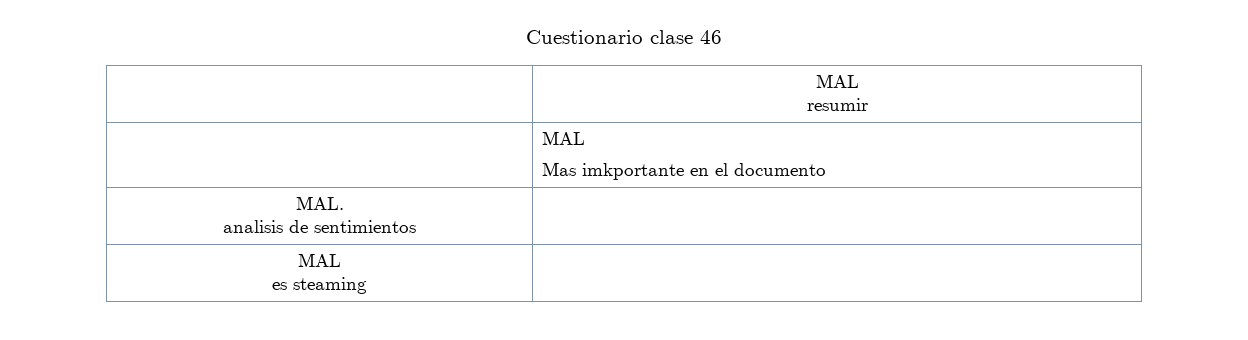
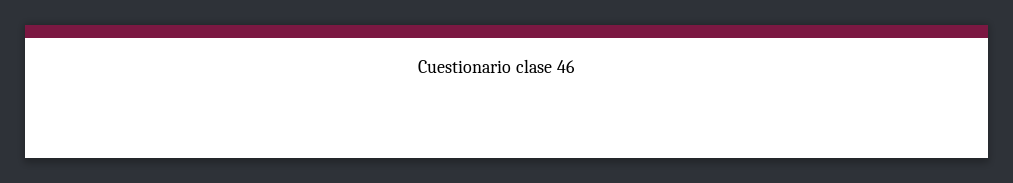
[815,74,859,88] [806,98,868,111] [542,131,586,145] [542,162,827,180] [295,196,344,210] [223,220,416,233] [298,253,341,267] [272,277,367,294] // | MAL // resumir // | MAL // Mas imkportante en el documento // MAL. // analisis de sentimientos | // MAL // es steaming | -> (575, 66) none

